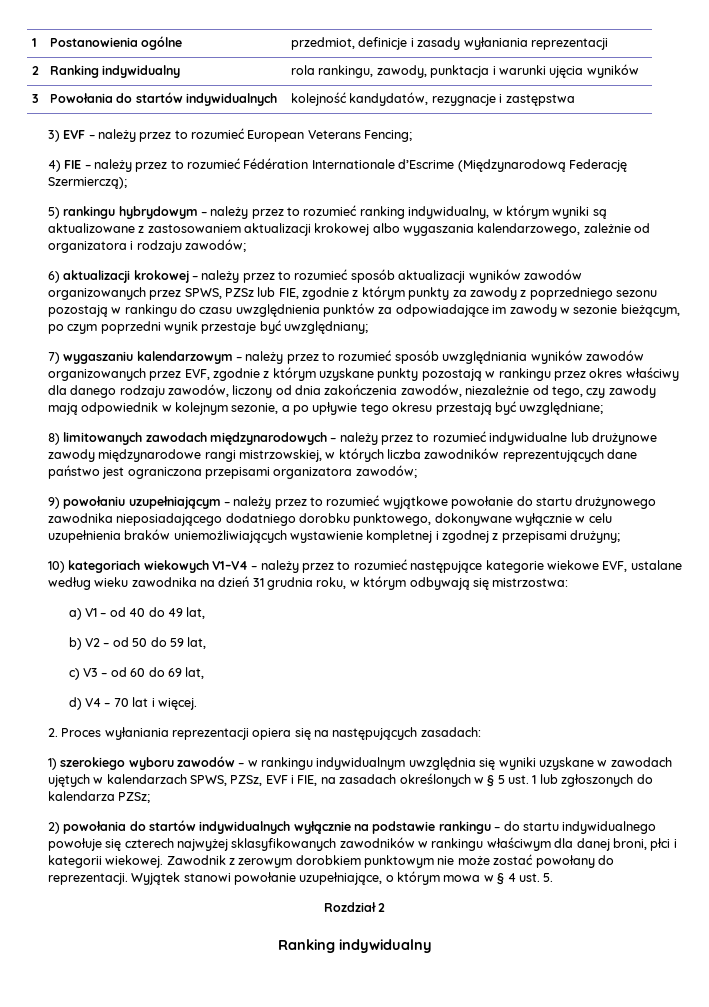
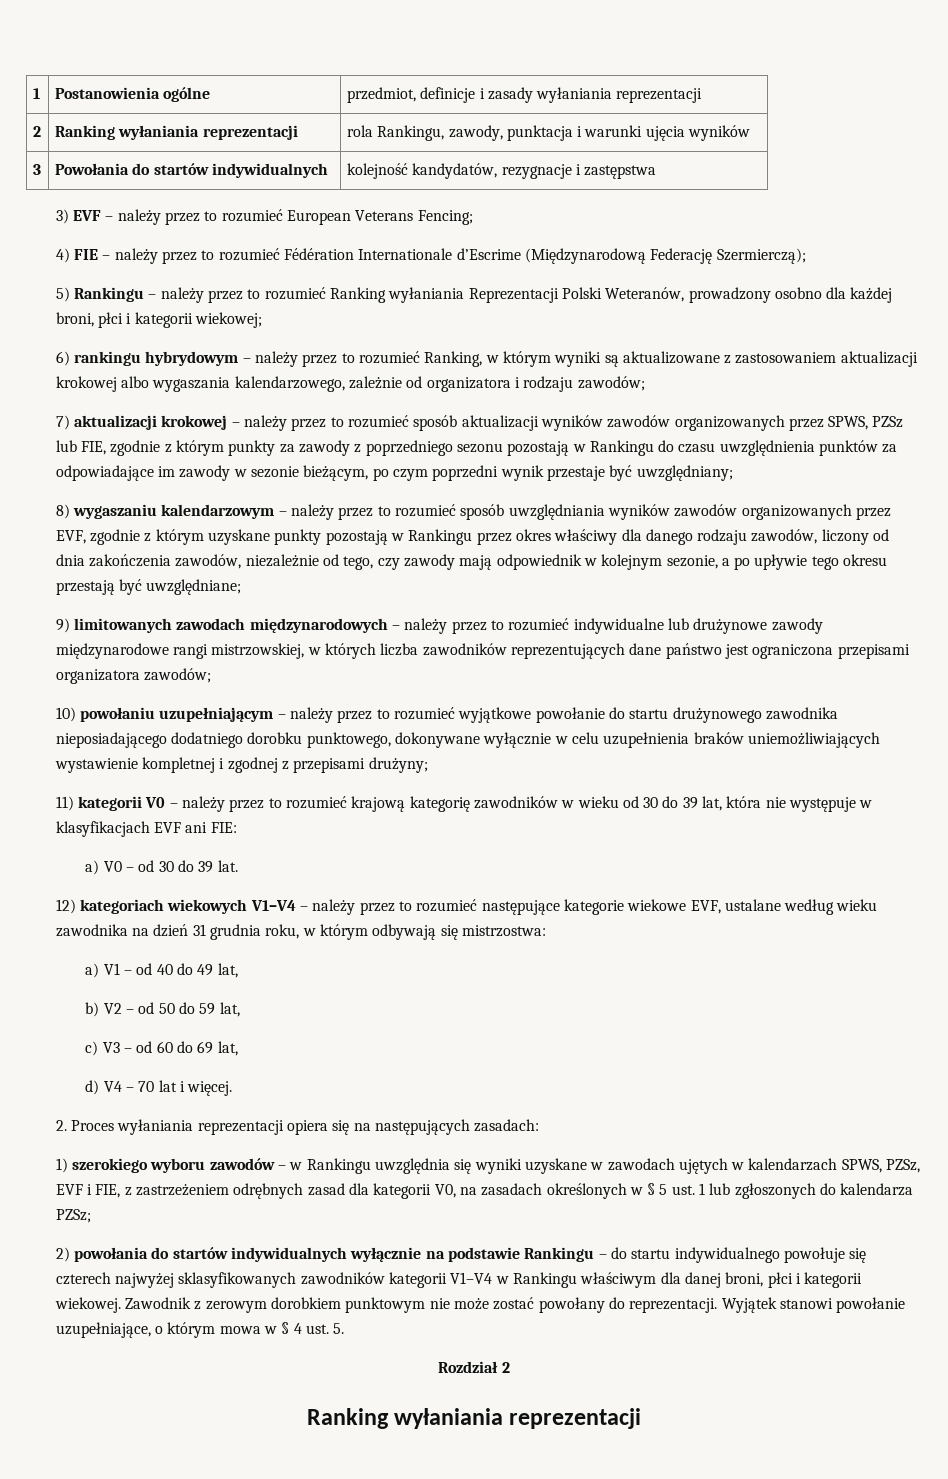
[102,65,181,78] indywidualny -> [118,125,298,140] wyłaniania reprezentacji
[318,65,374,78] rankingu, -> [377,125,445,141] Rankingu,
(60, 213) none -> [73,287,893,303] [55,312,262,328] [55,351,70,366] Rankingu – należy przez to rozumieć Ranking wyłaniania Reprezentacji Polski Weteranów, prowadzony osobno dla każdej broni, płci i kategorii wiekowej; // 6)
[359,206,490,219] ranking indywidualny, -> [424,351,483,367] Ranking,
[47,271,60,283] 6) -> [55,415,70,430] 7)
[124,304,177,317] rankingu -> [589,440,654,456] Rankingu
[47,352,60,364] 7) -> [55,504,70,519] 8)
[498,368,551,381] rankingu -> [408,529,473,545] Rankingu
[47,433,60,445] 8) -> [55,618,70,633] 9)
[47,497,60,509] 9) -> [55,707,76,722] 10)
[47,561,65,573] 10) -> [55,796,873,812] [55,821,237,837] [85,860,238,875] [55,899,76,914] 11) kategorii V0 – należy przez to rozumieć krajową kategorię zawodników w wieku od 30 do 39 lat, która nie występuje w klasyfikacjach EVF ani FIE: // a) V0 – od 30 do 39 lat. // 12)
[261,757,406,770] rankingu indywidualnym -> [306,1158,371,1174] Rankingu
(318, 780) none -> [124,1183,456,1199] z zastrzeżeniem odrębnych zasad dla kategorii V0,
[438,821,491,834] rankingu -> [524,1247,595,1262] Rankingu
[418,838,484,851] w rankingu -> [388,1272,577,1288] kategorii V1–V4 w Rankingu
[338,939,432,953] indywidualny -> [394,1408,642,1429] wyłaniania reprezentacji

